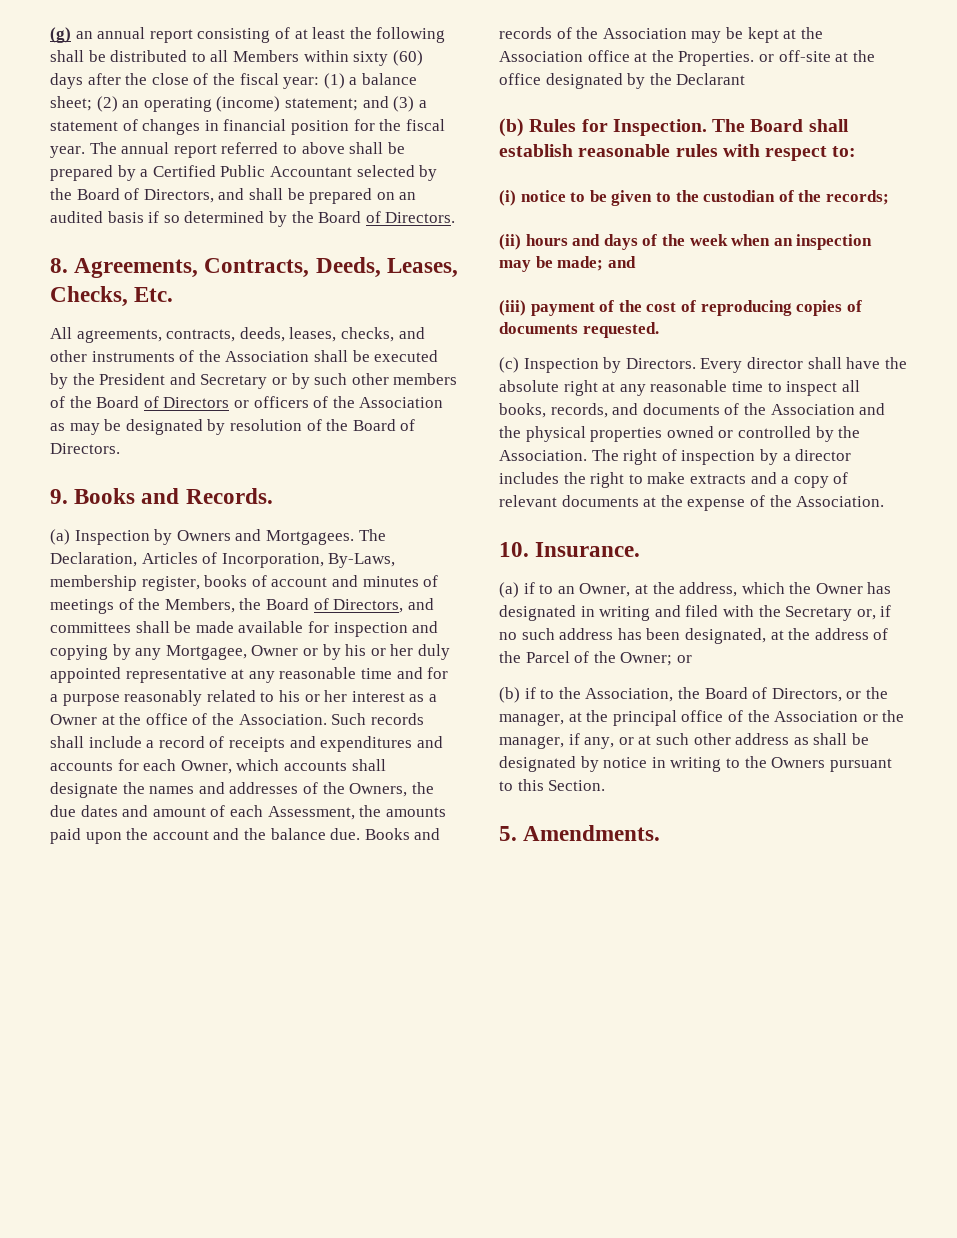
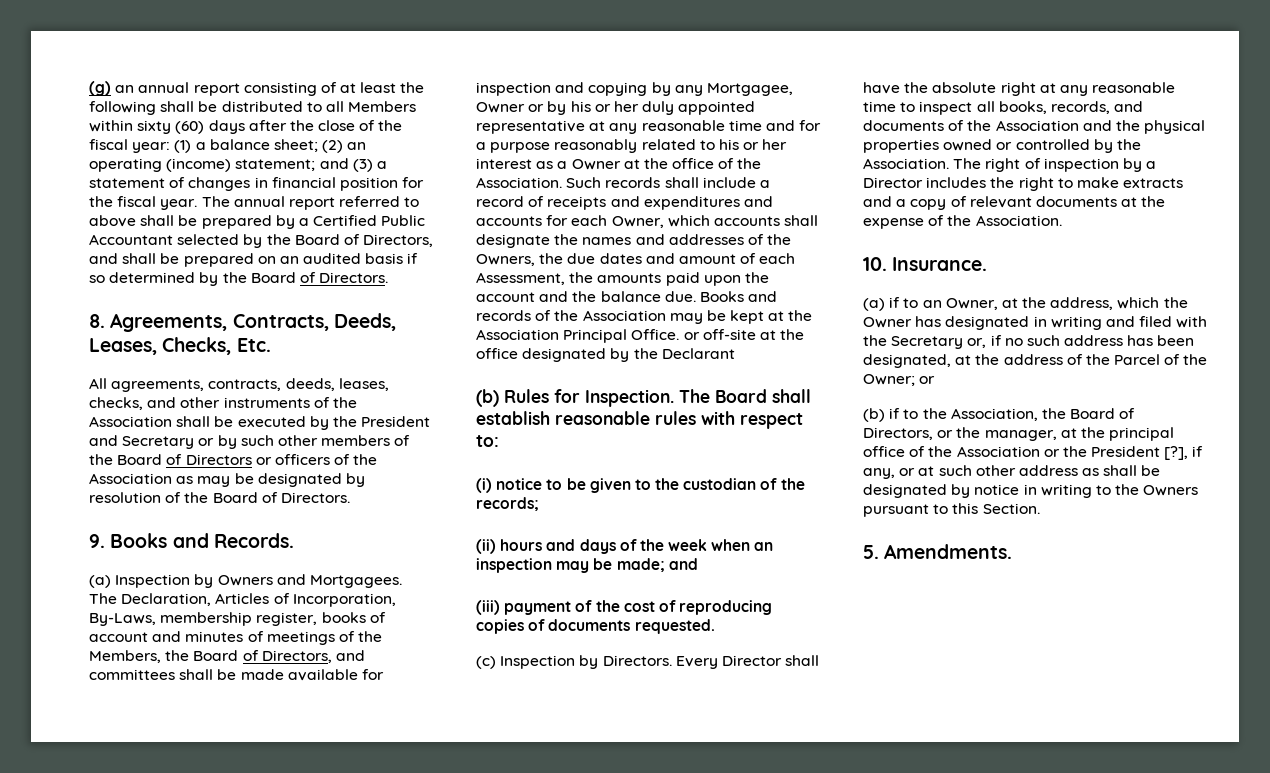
[587,50,755,66] office at the Properties. -> [563,329,680,343] Principal Office.
[746,357,803,369] director -> [721,655,782,666] Director
[795,449,852,461] director -> [863,177,923,188] Director
[499,736,564,749] manager, -> [1091,446,1189,460] President [?],

